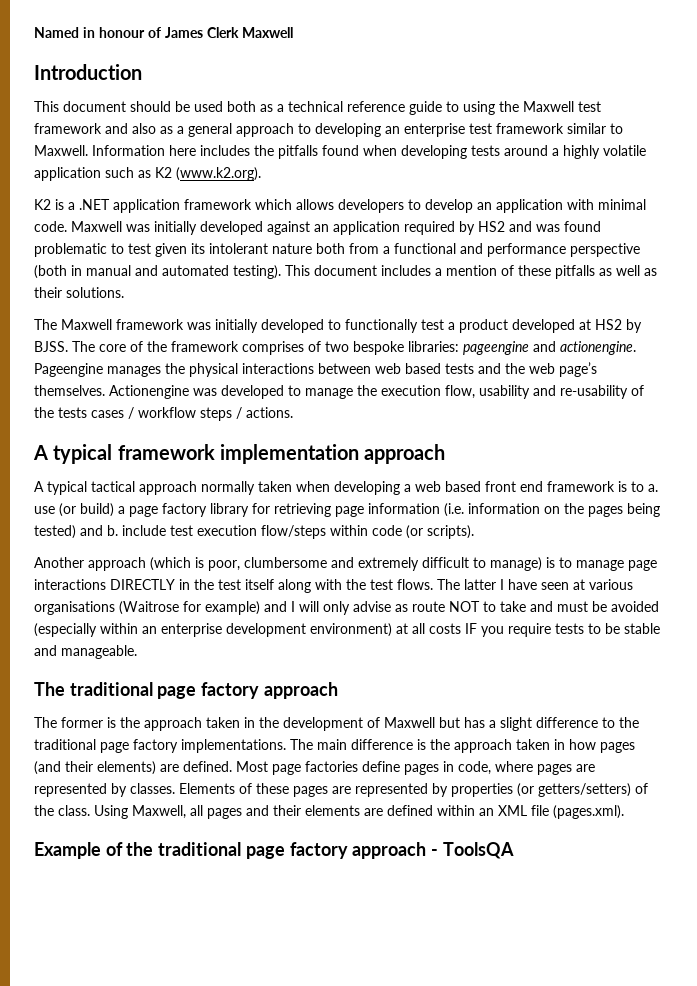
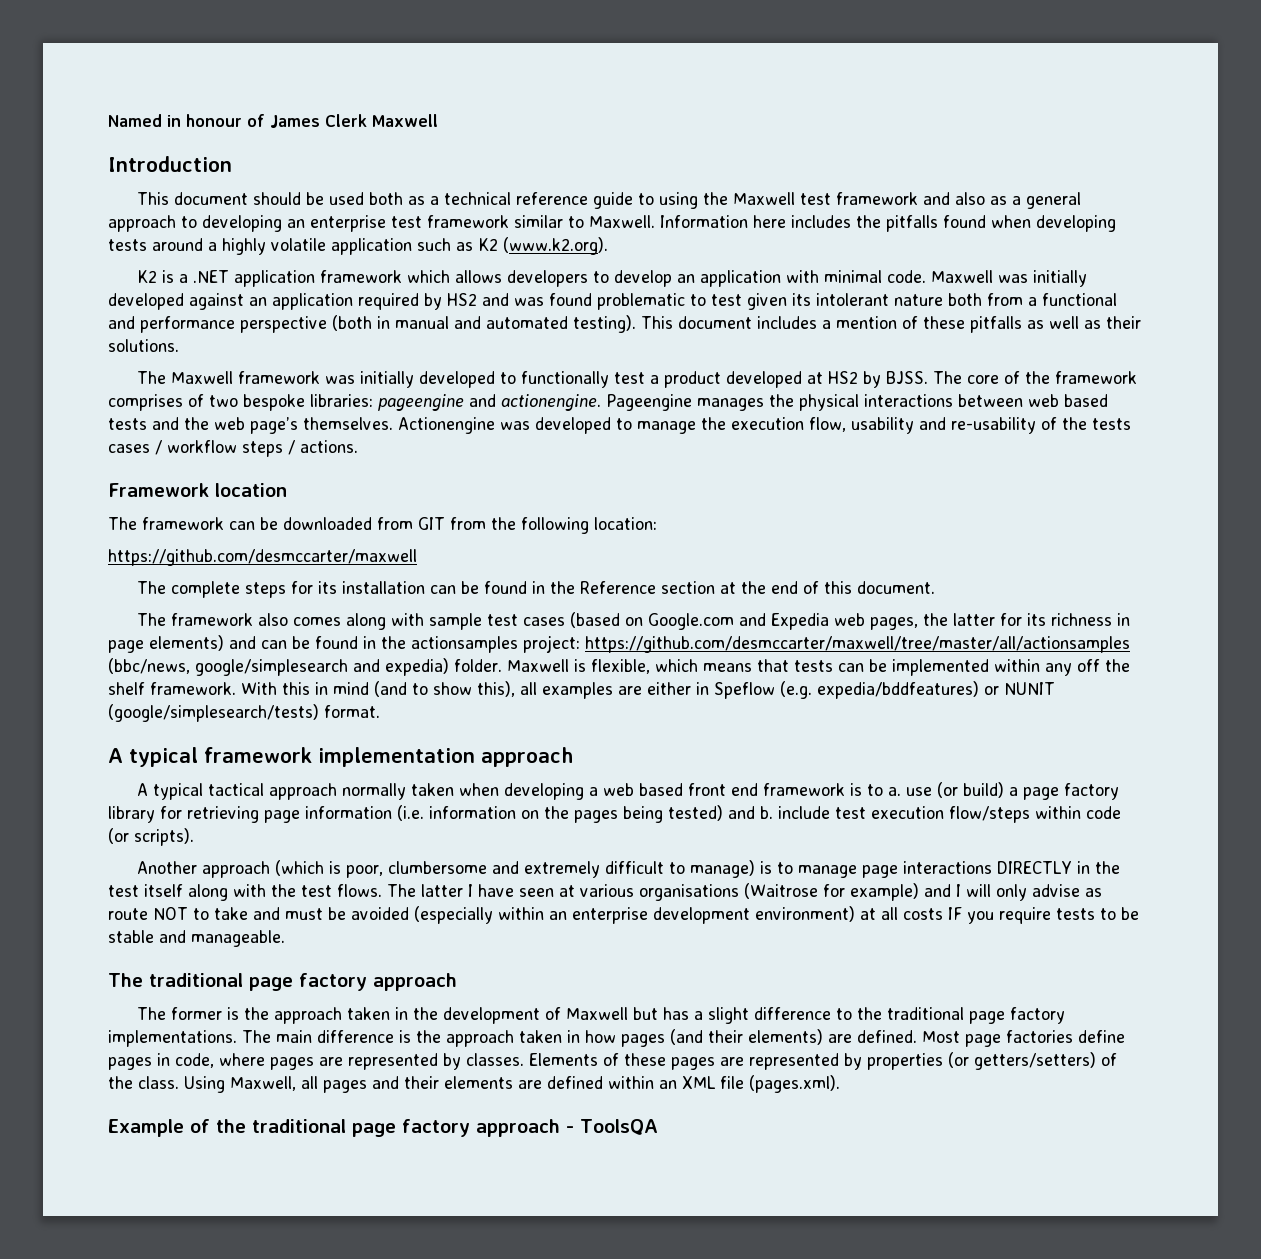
(293, 412) none -> [108,483,287,497] [108,517,657,534] [108,549,417,566] [137,581,936,598] [137,612,1131,630] [108,635,1130,653] [108,658,1130,676] [108,681,1055,699] [108,704,380,722] // Framework location // The framework can be downloaded from GIT from the following location: // https://github.com/desmccarter/maxwell // The complete steps for its installation can be found in the Reference section at the end of this document. // The framework also comes along with sample test cases (based on Google.com and Expedia web pages, the latter for its richness in page elements) and can be found in the actionsamples project: https://github.com/desmccarter/maxwell/tree/master/all/actionsamples (bbc/news, google/simplesearch and expedia) folder. Maxwell is flexible, which means that tests can be implemented within any off the shelf framework. With this in mind (and to show this), all examples are either in Speflow (e.g. expedia/bddfeatures) or NUNIT (google/simplesearch/tests) format.

